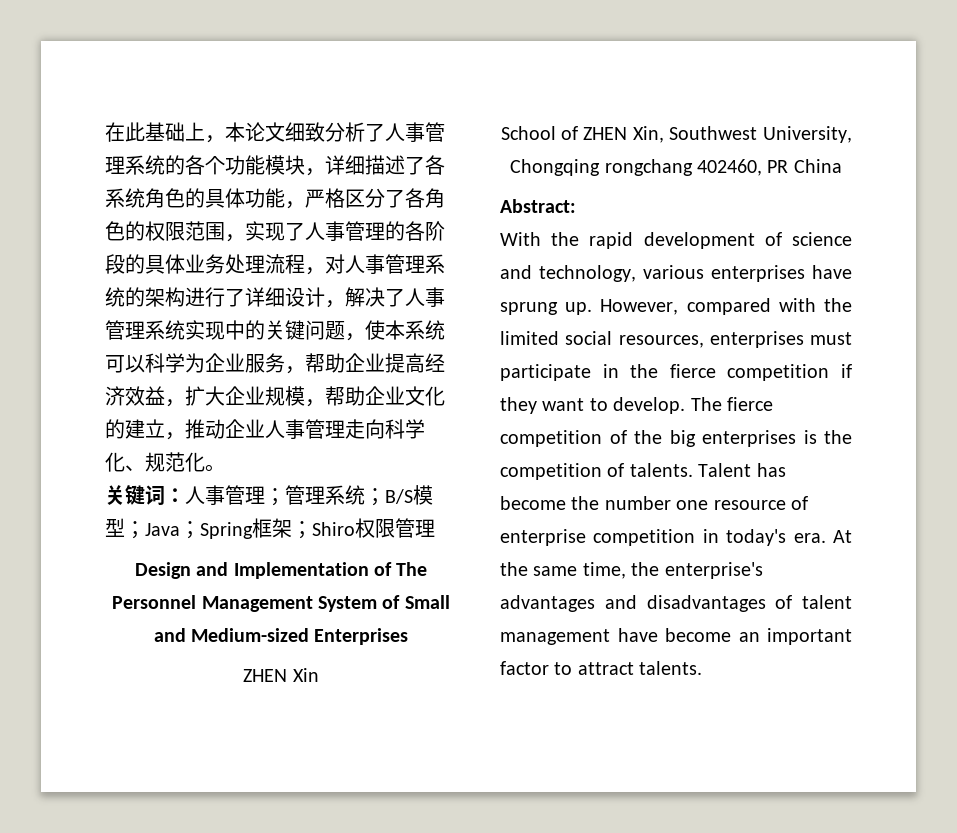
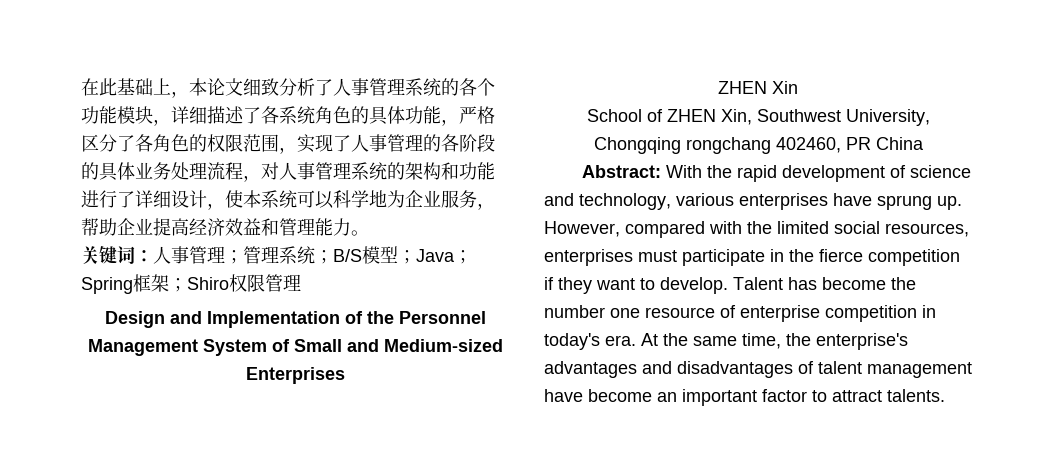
(185, 297) none -> [441,162,495,180] 和功能
[345,287,445,307] [105,320,365,341] 解决了人事管理系统实现中的关键问题， -> (225, 206) none
(185, 363) none -> [369,190,387,207] 地
[165,386,445,407] [105,419,425,440] [105,452,205,472] ，扩大企业规模，帮助企业文化的建立，推动企业人事管理走向科学化、规范化 -> [261,218,351,236] 和管理能力
[396,562,428,576] The -> [366,311,394,324] the
(576, 206) // -> (661, 171) none
[690,397,773,411] [500,430,852,447] [500,463,693,480] The fierce competition of the big enterprises is the competition of talents. -> (728, 285) none

